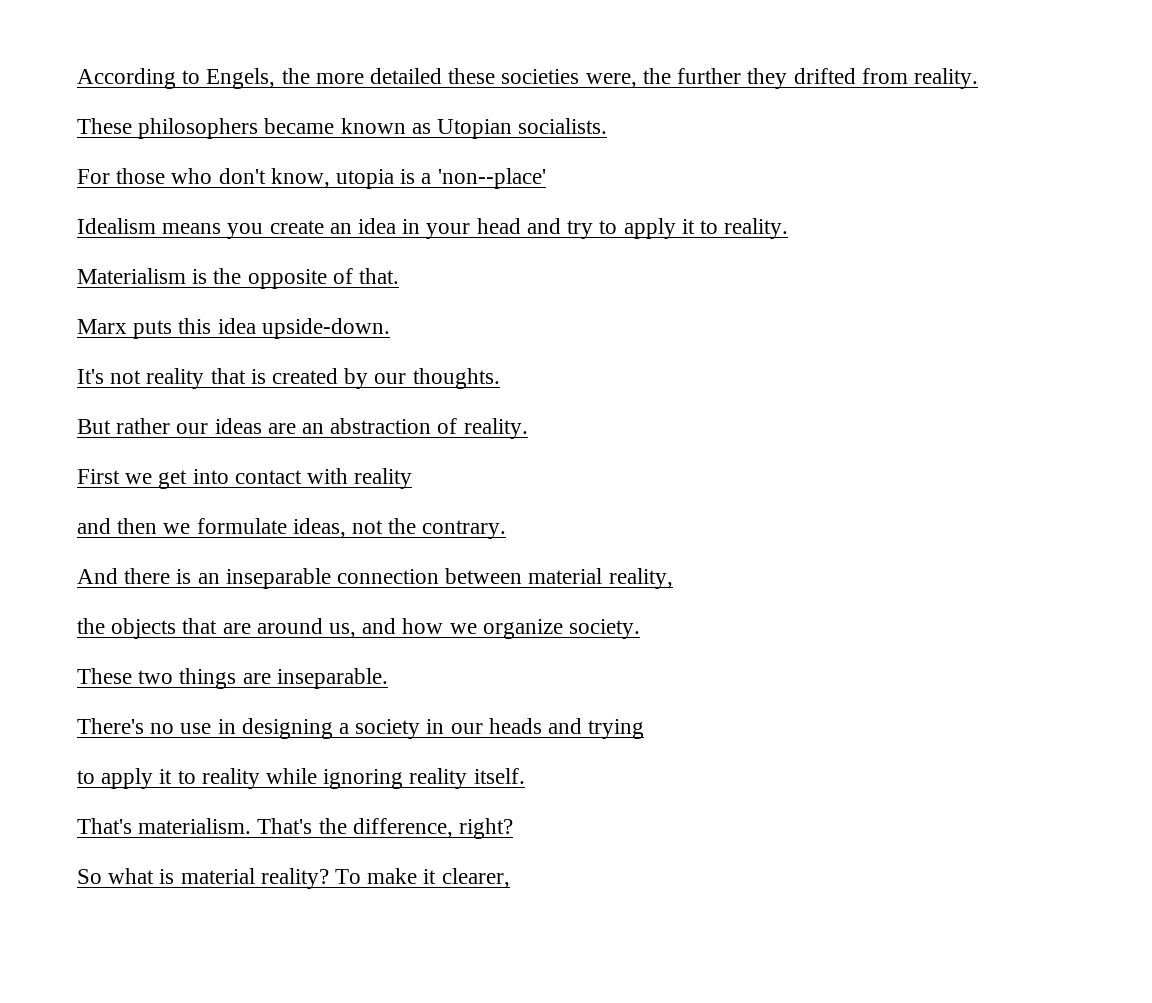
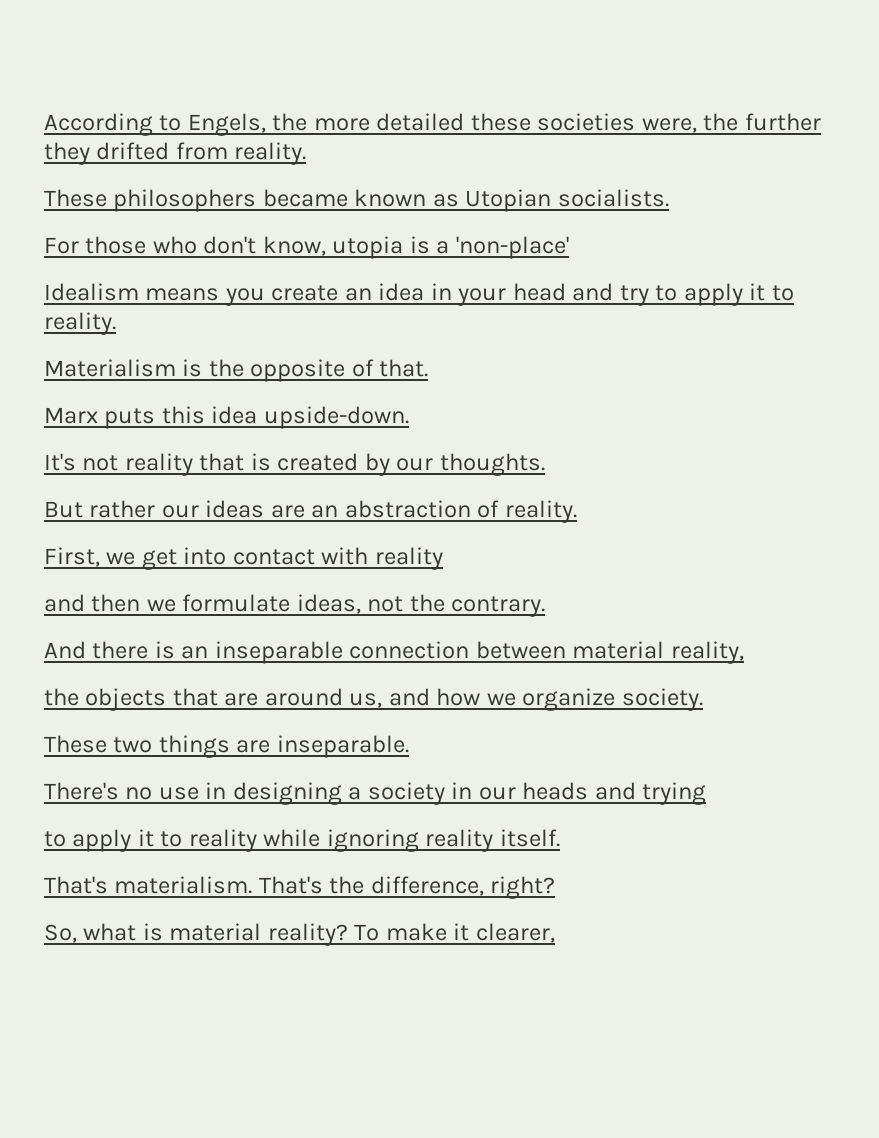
[437,168,546,189] 'non--place' -> [455,236,569,259] 'non-place'
[77,469,120,484] First -> [44,547,100,567] First,
[77,869,102,884] So -> [44,924,77,943] So,

